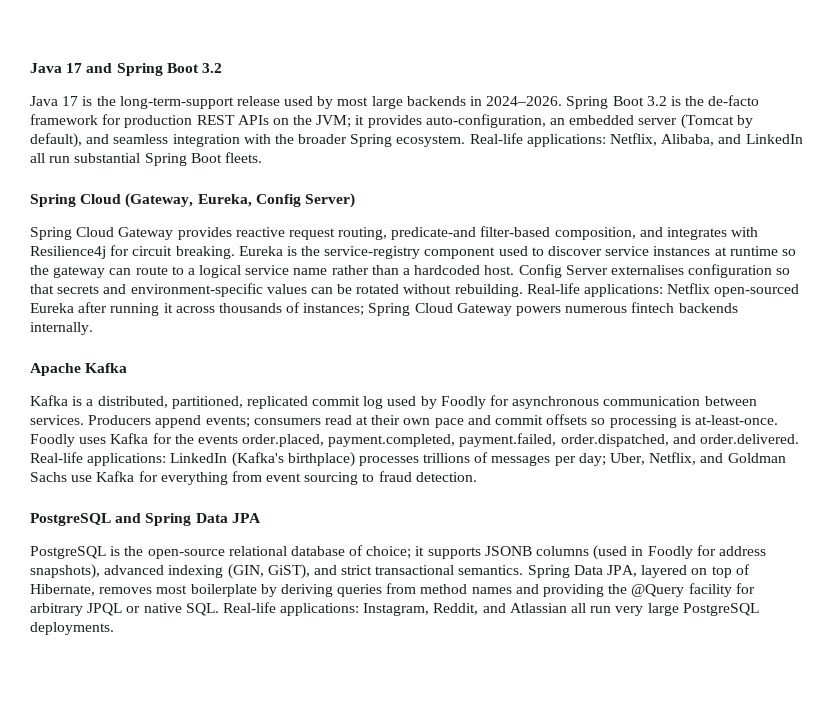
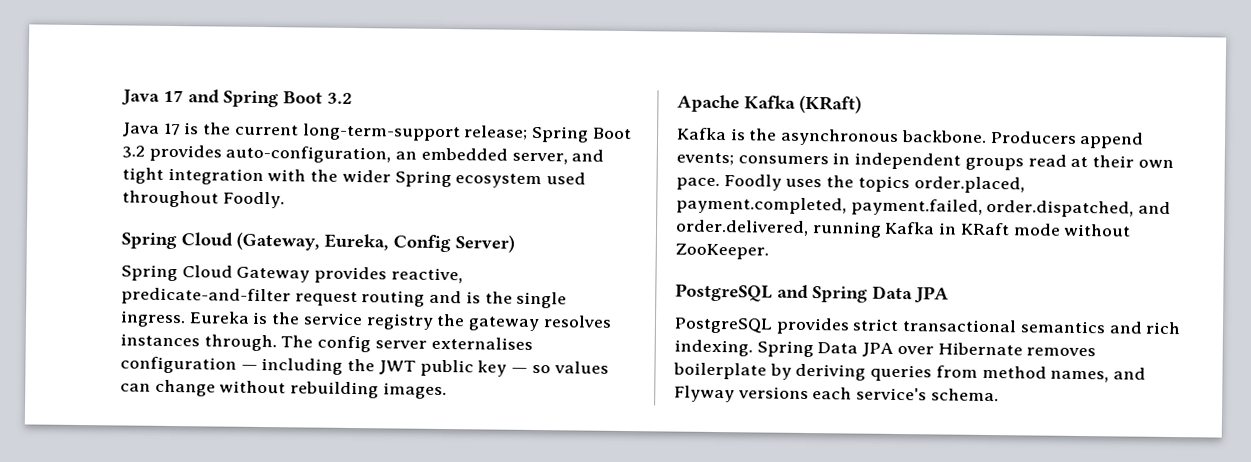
[119,95,760,109] [30,114,753,129] [30,133,803,148] [30,152,262,166] long-term-support release used by most large backends in 2024–2026. Spring Boot 3.2 is the de-facto framework for production REST APIs on the JVM; it provides auto-configuration, an embedded server (Tomcat by default), and seamless integration with the broader Spring ecosystem. Real-life applications: Netflix, Alibaba, and LinkedIn all run substantial Spring Boot fleets. -> [234,123,632,143] [122,144,605,165] [122,167,587,189] [122,190,285,209] current long-term-support release; Spring Boot 3.2 provides auto-configuration, an embedded server, and tight integration with the wider Spring ecosystem used throughout Foodly.
[235,226,759,240] [30,245,796,259] [30,264,791,278] [30,283,800,297] [30,302,738,316] [30,322,93,335] reactive request routing, predicate-and filter-based composition, and integrates with Resilience4j for circuit breaking. Eureka is the service-registry component used to discover service instances at runtime so the gateway can route to a logical service name rather than a hardcoded host. Config Server externalises configuration so that secrets and environment-specific values can be rotated without rebuilding. Real-life applications: Netflix open-sourced Eureka after running it across thousands of instances; Spring Cloud Gateway powers numerous fintech backends internally. -> [390,267,463,284] [121,287,568,309] [120,310,612,332] [120,333,533,353] [120,356,609,377] [120,379,447,400] reactive, predicate-and-filter request routing and is the single ingress. Eureka is the service registry the gateway resolves instances through. The config server externalises configuration — including the JWT public key — so values can change without rebuilding images.
(128, 368) none -> [799,94,862,114] (KRaft)
[86,395,757,409] [30,415,84,425] a distributed, partitioned, replicated commit log used by Foodly for asynchronous communication between services. -> [749,128,987,147] the asynchronous backbone.
(321, 421) none -> [832,152,1024,171] in independent groups
[434,414,778,428] [30,433,238,447] pace and commit offsets so processing is at-least-once. Foodly uses Kafka for the events -> [676,174,910,193] pace. Foodly uses the topics
[700,434,800,444] [30,452,786,467] [30,471,477,485] order.delivered. Real-life applications: LinkedIn (Kafka's birthplace) processes trillions of messages per day; Uber, Netflix, and Goldman Sachs use Kafka for everything from event sourcing to fraud detection. -> [675,219,1132,238] [675,243,769,260] order.delivered, running Kafka in KRaft mode without ZooKeeper.
[110,545,766,560] [30,564,750,579] [30,584,188,596] is the open-source relational database of choice; it supports JSONB columns (used in Foodly for address snapshots), advanced indexing (GIN, GiST), and strict transactional semantics. Spring Data JPA, layered on top of Hibernate, removes most -> [775,317,1182,335] [674,339,1097,358] provides strict transactional semantics and rich indexing. Spring Data JPA over Hibernate removes
[471,583,755,597] [30,602,759,616] [30,622,114,635] names and providing the @Query facility for arbitrary JPQL or native SQL. Real-life applications: Instagram, Reddit, and Atlassian all run very large PostgreSQL deployments. -> [1050,367,1147,383] [674,385,999,403] names, and Flyway versions each service's schema.

